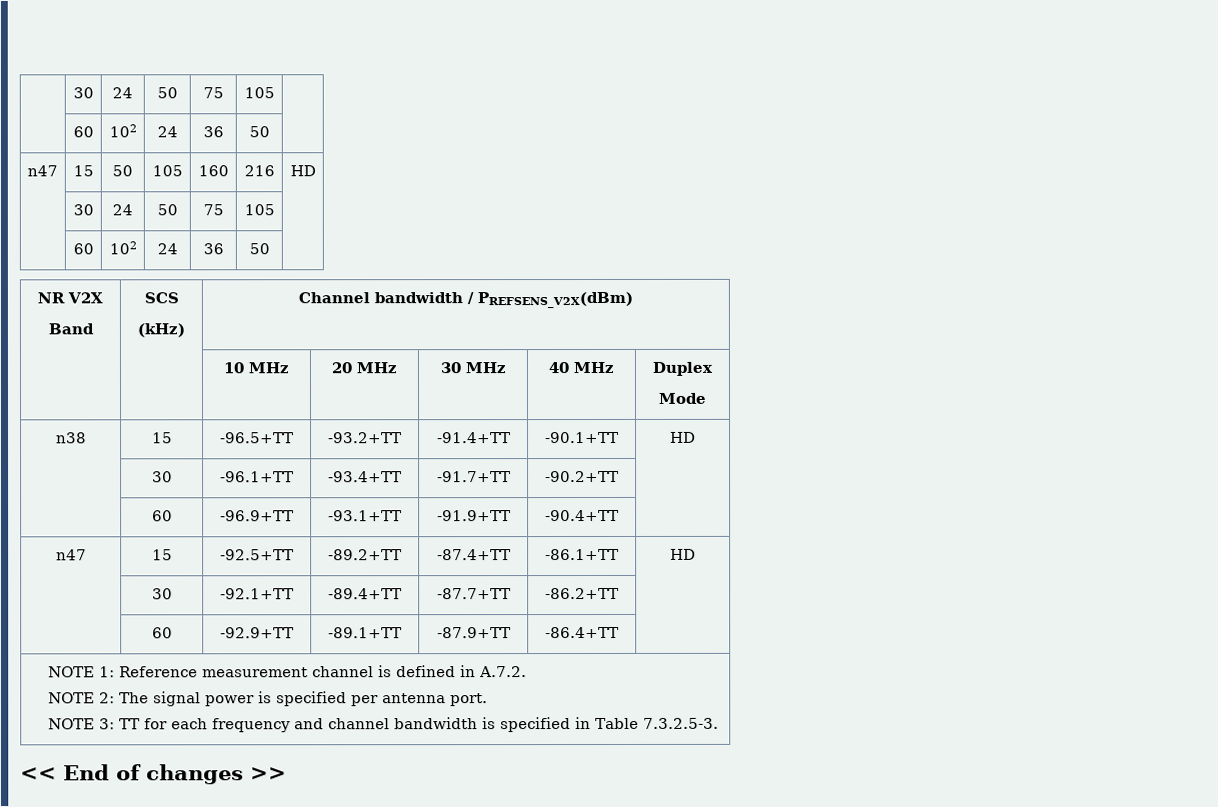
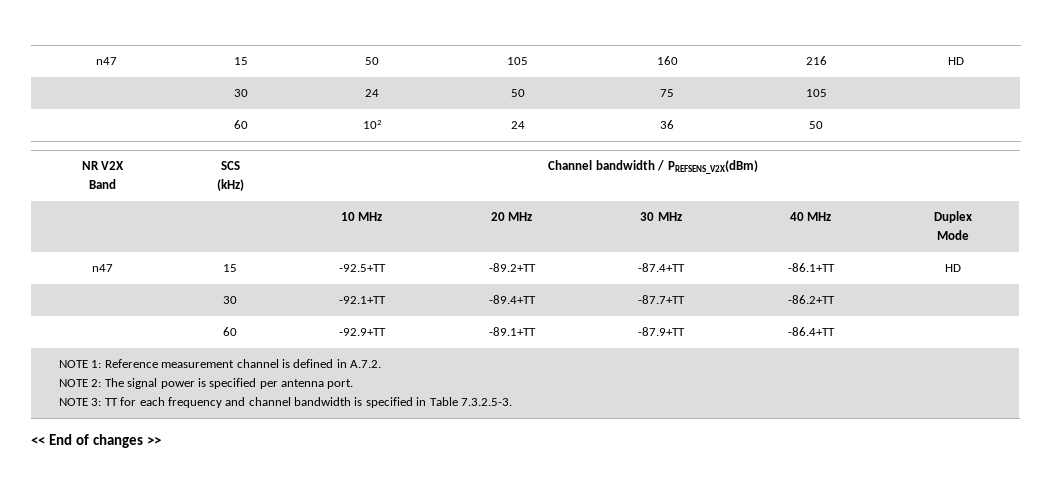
[72,87,94,99] [112,87,133,99] [156,87,178,99] [202,87,224,99] [243,87,275,99] [72,126,94,138] [108,124,137,138] [156,126,178,138] [202,126,224,138] [248,126,270,138] | 30 | 24 | 50 | 75 | 105 | // | 60 | 102 | 24 | 36 | 50 | // -> (95, 61) none
[55,432,87,444] [151,432,173,444] [219,432,294,444] [328,432,402,444] [436,432,511,444] [545,431,619,444] [670,431,696,443] [151,471,173,483] [219,471,294,483] [328,471,402,483] [436,471,511,483] [545,470,619,483] [151,510,173,522] [219,510,294,522] [328,510,402,522] [436,510,511,522] [545,509,619,522] // n38 | 15 | -96.5+TT | -93.2+TT | -91.4+TT | -90.1+TT | HD // | 30 | -96.1+TT | -93.4+TT | -91.7+TT | -90.2+TT | // | 60 | -96.9+TT | -93.1+TT | -91.9+TT | -90.4+TT | -> (969, 235) none

